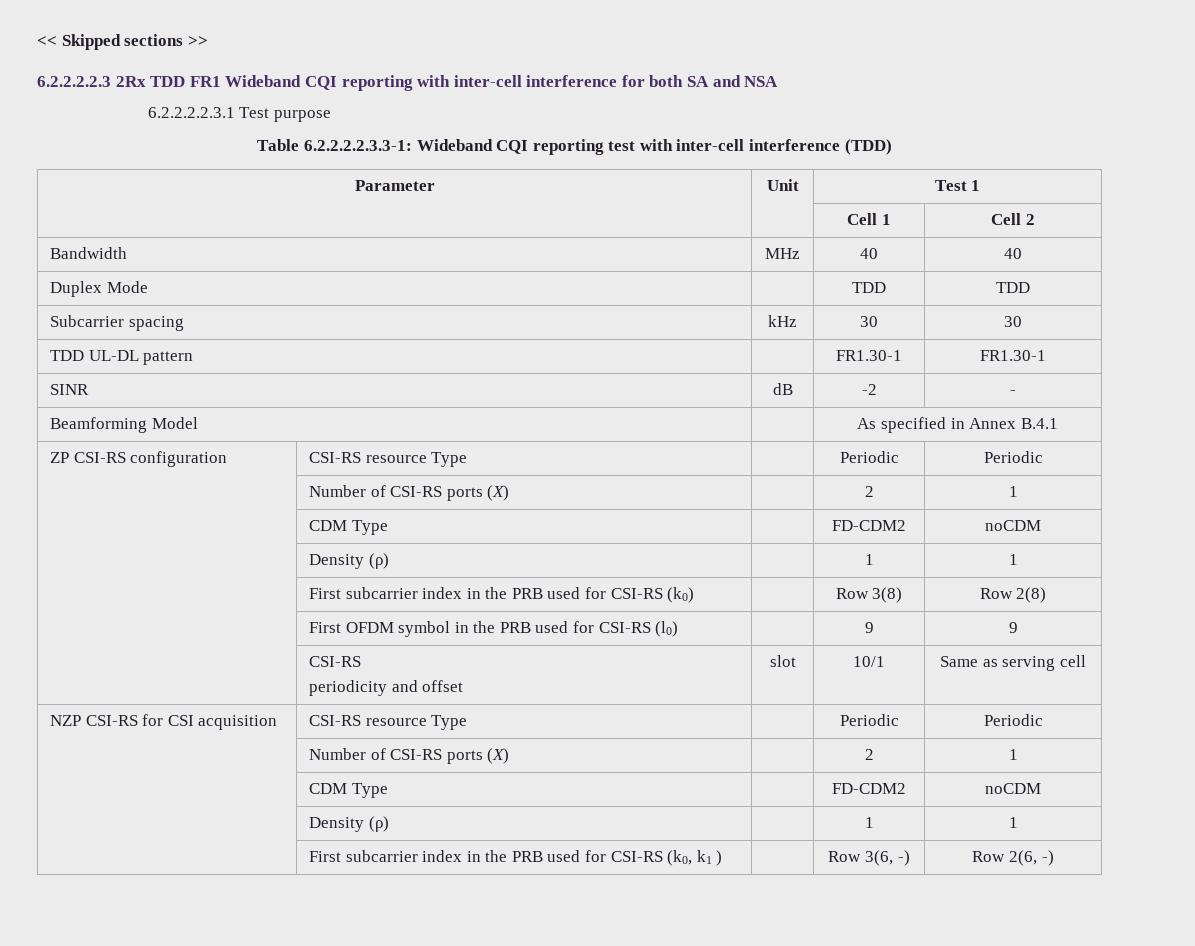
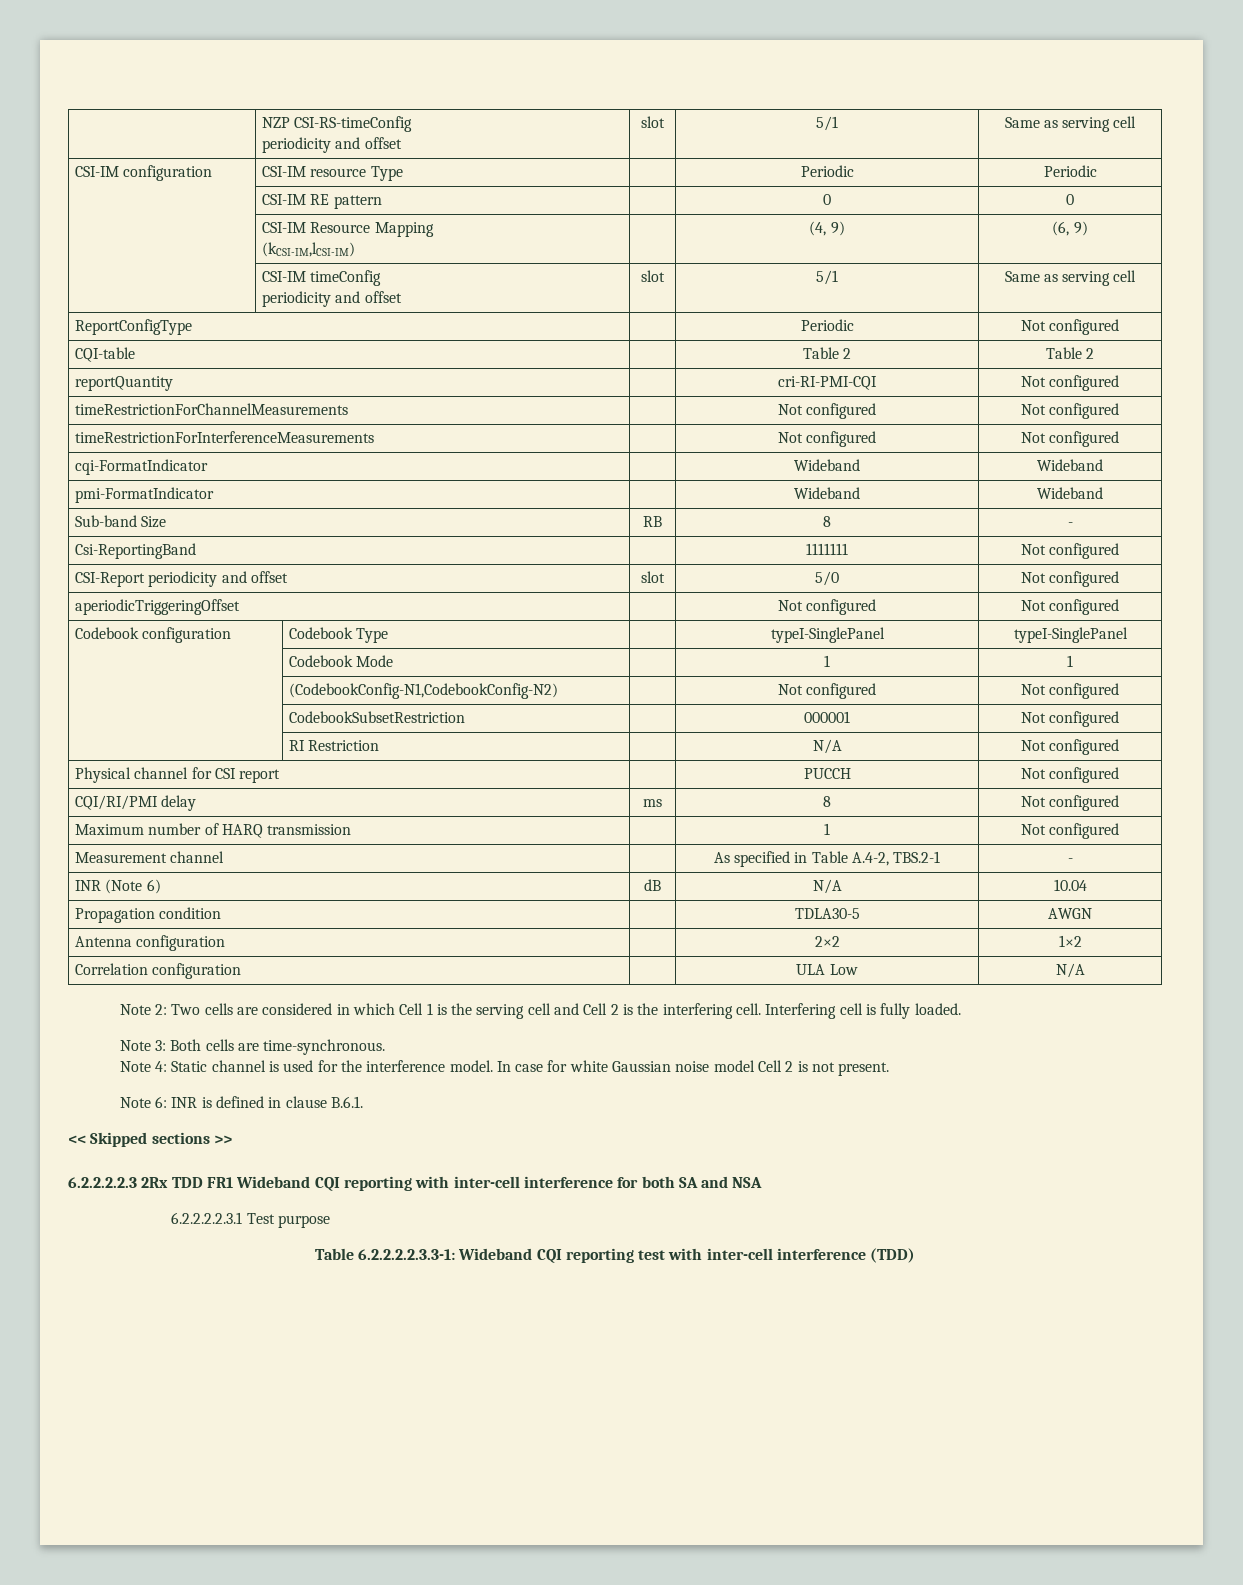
(37, 41) none -> [262,116,413,132] [262,137,402,153] [641,116,665,128] [816,116,838,131] [1004,116,1137,132] [75,165,213,181] [262,166,403,181] [800,165,854,177] [1043,165,1097,177] [262,194,382,209] [823,194,831,205] [1066,194,1074,205] [262,222,434,237] [262,242,356,257] [809,221,845,236] [1052,221,1088,236] [262,270,382,286] [262,291,402,307] [641,270,665,282] [816,270,838,285] [1004,270,1137,286] [75,319,193,335] [800,319,854,331] [1020,319,1120,335] [75,347,136,362] [802,347,852,359] [1045,347,1095,359] [75,376,174,391] [778,376,877,390] [1020,375,1120,391] [75,403,349,415] [777,403,877,419] [1020,403,1120,419] [75,431,375,443] [777,431,877,447] [1020,431,1120,447] [75,459,209,475] [794,459,860,471] [1037,459,1103,471] [75,487,215,503] [794,487,860,499] [1037,487,1103,499] [75,515,167,528] [643,516,662,527] [823,516,831,527] [1067,522,1073,527] [75,543,197,559] [806,543,848,555] [1020,543,1120,559] [75,571,289,587] [641,571,665,583] [815,571,839,586] [1020,571,1120,587] [75,599,241,615] [777,599,877,615] [1020,599,1120,615] [75,627,232,643] [289,627,389,643] [770,627,885,643] [1013,627,1128,643] [289,655,394,667] [824,655,830,667] [1067,655,1073,667] [289,683,559,699] [777,683,877,699] [1020,683,1120,699] [289,711,466,723] [804,711,850,723] [1020,711,1120,727] [289,740,380,751] [812,739,842,754] [1020,739,1120,755] [75,767,281,783] [803,768,851,779] [1020,767,1120,783] [75,795,197,811] [643,799,662,807] [823,796,831,807] [1020,795,1120,811] [75,823,352,838] [824,823,830,835] [1020,823,1120,839] [75,851,225,863] [713,851,941,867] [1067,858,1073,863] [75,879,161,894] [644,879,661,891] [812,879,842,894] [1053,879,1087,891] [75,907,222,923] [794,908,860,919] [1048,908,1092,919] [75,935,226,951] [814,936,840,947] [1058,935,1082,947] [75,963,242,979] [796,964,858,975] [1055,963,1085,978] [119,1003,961,1019] [119,1039,386,1055] [119,1060,890,1076] [119,1096,363,1108] | NZP CSI-RS-timeConfig // periodicity and offset | slot | 5/1 | Same as serving cell // CSI-IM configuration | CSI-IM resource Type | | Periodic | Periodic // | CSI-IM RE pattern | | 0 | 0 // | CSI-IM Resource Mapping // (kCSI-IM,lCSI-IM) | | (4, 9) | (6, 9) // | CSI-IM timeConfig // periodicity and offset | slot | 5/1 | Same as serving cell // ReportConfigType | | Periodic | Not configured // CQI-table | | Table 2 | Table 2 // reportQuantity | | cri-RI-PMI-CQI | Not configured // timeRestrictionForChannelMeasurements | | Not configured | Not configured // timeRestrictionForInterferenceMeasurements | | Not configured | Not configured // cqi-FormatIndicator | | Wideband | Wideband // pmi-FormatIndicator | | Wideband | Wideband // Sub-band Size | RB | 8 | - // Csi-ReportingBand | | 1111111 | Not configured // CSI-Report periodicity and offset | slot | 5/0 | Not configured // aperiodicTriggeringOffset | | Not configured | Not configured // Codebook configuration | Codebook Type | | typeI-SinglePanel | typeI-SinglePanel // | Codebook Mode | | 1 | 1 // | (CodebookConfig-N1,CodebookConfig-N2) | | Not configured | Not configured // | CodebookSubsetRestriction | | 000001 | Not configured // | RI Restriction | | N/A | Not configured // Physical channel for CSI report | | PUCCH | Not configured // CQI/RI/PMI delay | ms | 8 | Not configured // Maximum number of HARQ transmission | | 1 | Not configured // Measurement channel | | As specified in Table A.4-2, TBS.2-1 | - // INR (Note 6) | dB | N/A | 10.04 // Propagation condition | | TDLA30-5 | AWGN // Antenna configuration | | 2×2 | 1×2 // Correlation configuration | | ULA Low | N/A // Note 2: Two cells are considered in which Cell 1 is the serving cell and Cell 2 is the interfering cell. Interfering cell is fully loaded. // Note 3: Both cells are time-synchronous. // Note 4: Static channel is used for the interference model. In case for white Gaussian noise model Cell 2 is not present. // Note 6: INR is defined in clause B.6.1. //
[354,180,435,191] [766,179,799,191] [934,180,981,191] [847,213,891,225] [991,213,1035,225] [49,247,127,259] [765,248,800,259] [860,248,878,259] [1004,248,1022,259] [49,281,148,297] [852,282,886,293] [996,282,1030,293] [49,315,184,331] [768,315,797,327] [860,316,878,327] [1004,316,1022,327] [49,350,194,365] [836,350,902,361] [980,350,1046,361] [49,384,89,395] [772,383,793,395] [861,384,877,395] [1010,390,1016,395] [49,417,198,433] [857,417,1058,433] [49,451,228,467] [308,452,468,467] [839,451,899,463] [983,451,1043,463] [308,485,510,501] [864,486,874,497] [1008,486,1018,497] [308,520,388,535] [832,520,906,531] [985,520,1041,531] [308,553,389,569] [864,554,874,565] [1008,554,1018,565] [308,587,695,603] [835,587,903,603] [979,587,1047,603] [308,621,679,637] [864,622,874,633] [1008,622,1018,633] [308,656,361,667] [308,680,464,696] [769,655,796,667] [853,656,885,667] [940,655,1086,671] [49,714,278,730] [308,715,468,730] [839,714,899,726] [983,714,1043,726] [308,748,510,764] [864,749,874,760] [1008,749,1018,760] [308,783,388,798] [832,783,906,794] [985,783,1041,794] [308,816,389,832] [864,817,874,828] [1008,817,1018,828] [308,850,723,866] [828,850,910,866] [972,850,1054,866] // Parameter | Unit | Test 1 // | | Cell 1 | Cell 2 // Bandwidth | MHz | 40 | 40 // Duplex Mode | | TDD | TDD // Subcarrier spacing | kHz | 30 | 30 // TDD UL-DL pattern | | FR1.30-1 | FR1.30-1 // SINR | dB | -2 | - // Beamforming Model | | As specified in Annex B.4.1 // ZP CSI-RS configuration | CSI-RS resource Type | | Periodic | Periodic // | Number of CSI-RS ports (X) | | 2 | 1 // | CDM Type | | FD-CDM2 | noCDM // | Density (ρ) | | 1 | 1 // | First subcarrier index in the PRB used for CSI-RS (k0) | | Row 3(8) | Row 2(8) // | First OFDM symbol in the PRB used for CSI-RS (l0) | | 9 | 9 // | CSI-RS // periodicity and offset | slot | 10/1 | Same as serving cell // NZP CSI-RS for CSI acquisition | CSI-RS resource Type | | Periodic | Periodic // | Number of CSI-RS ports (X) | | 2 | 1 // | CDM Type | | FD-CDM2 | noCDM // | Density (ρ) | | 1 | 1 // | First subcarrier index in the PRB used for CSI-RS (k0, k1 ) | | Row 3(6, -) | Row 2(6, -) -> (916, 1255) none

